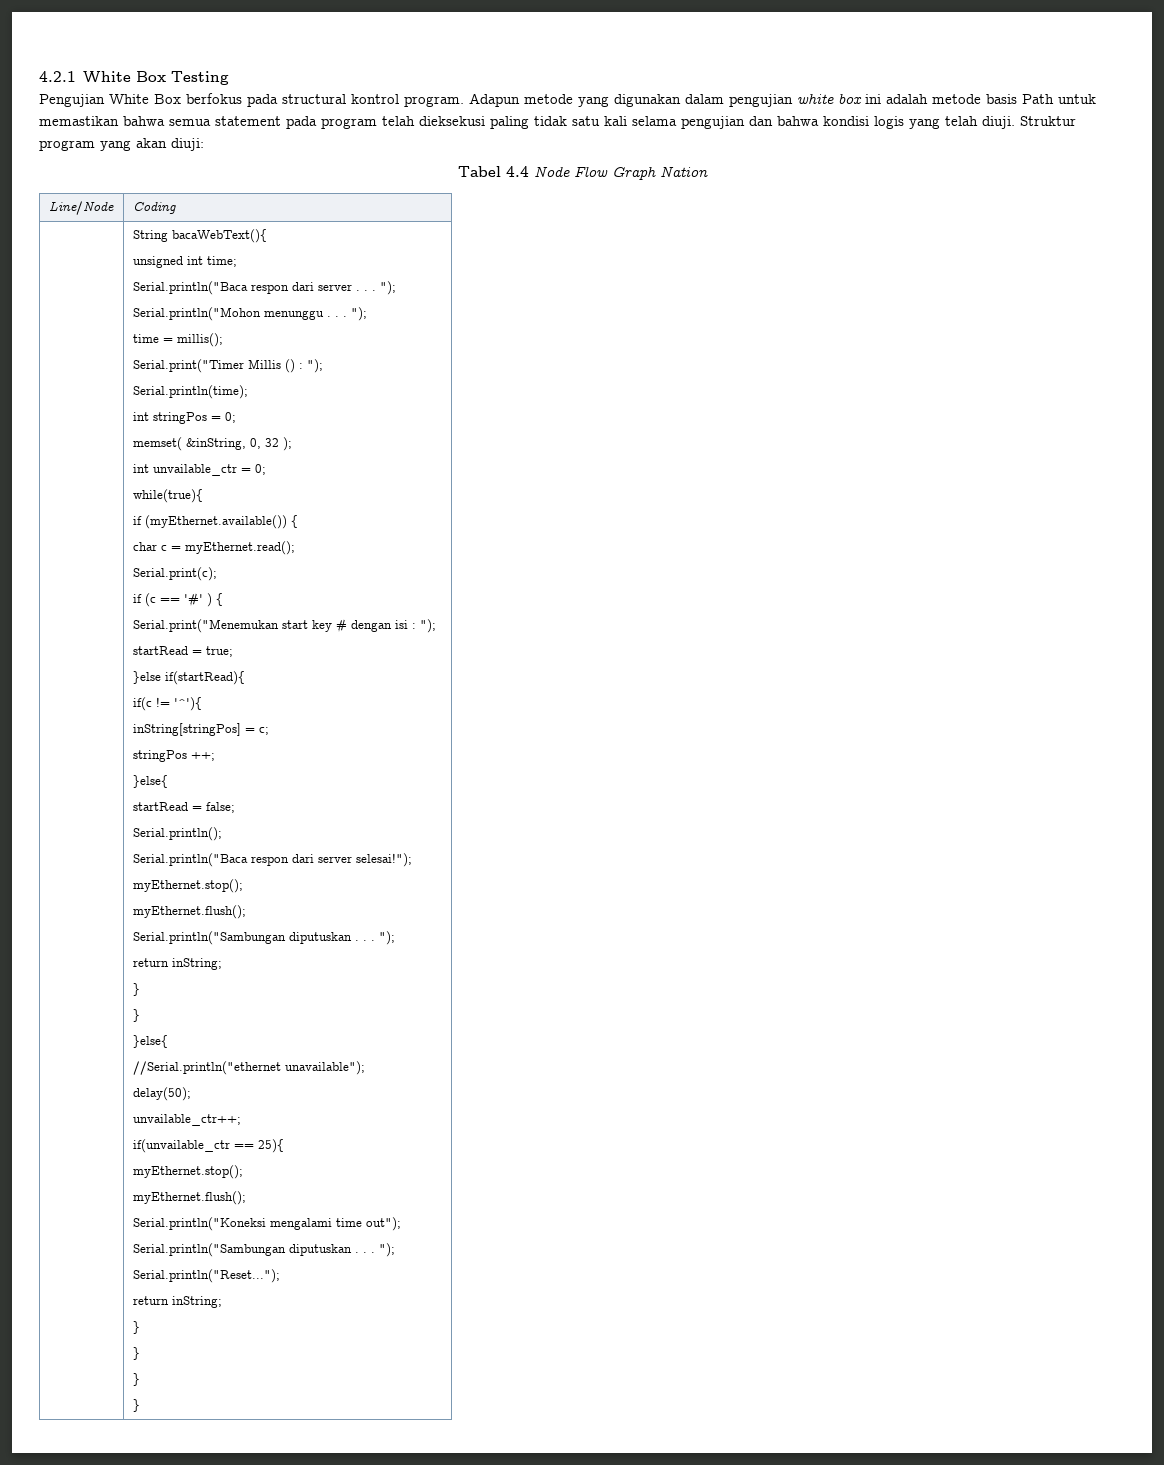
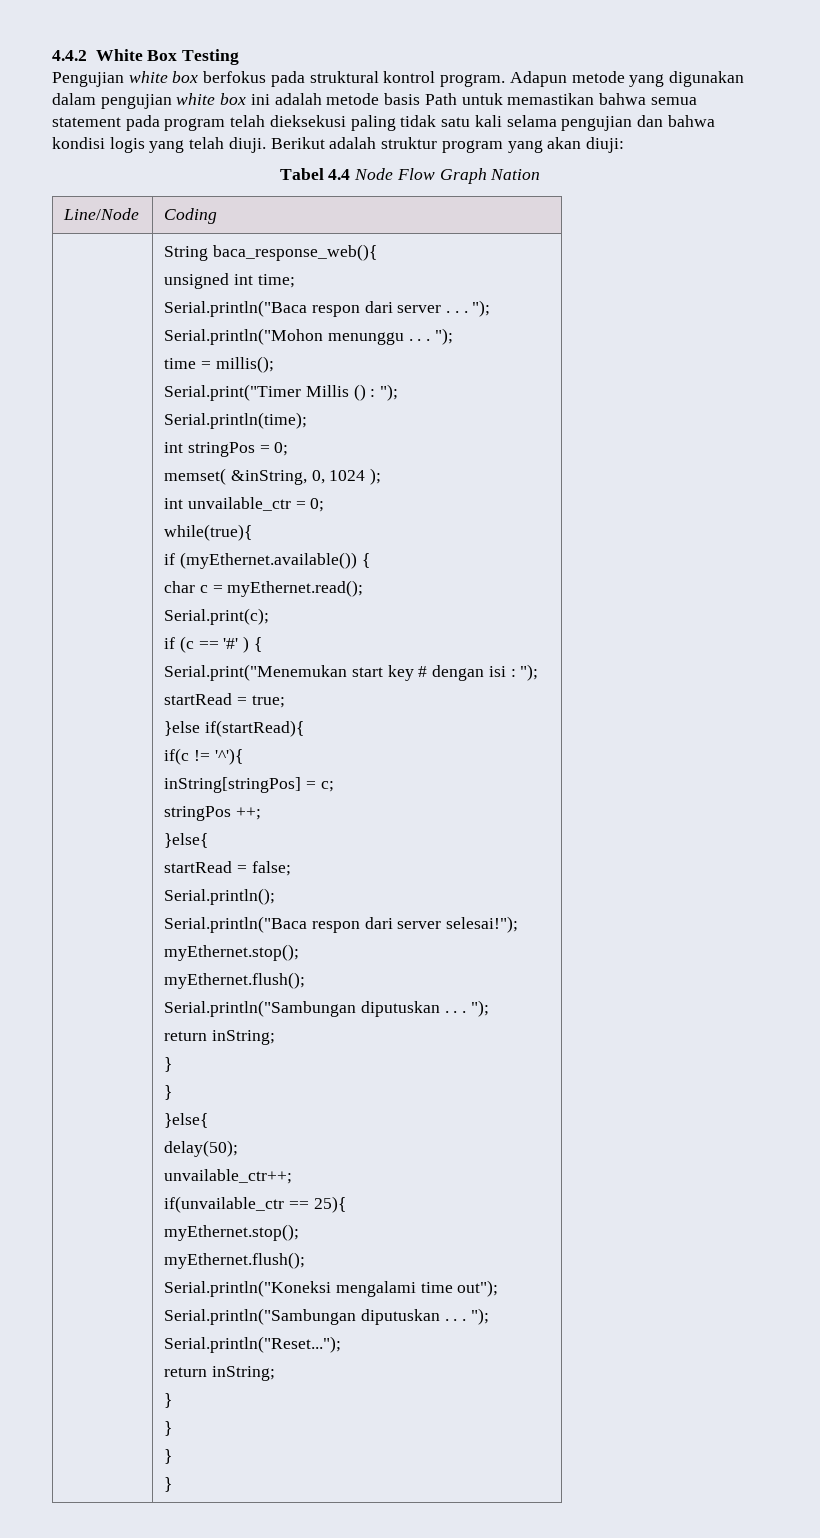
[39,71,76,82] 4.2.1 -> [52,50,87,61] 4.4.2
[109,94,181,104] White Box -> [128,71,199,83] white box
[282,94,346,104] structural -> [309,71,379,83] struktural
[1020,116,1076,126] Struktur -> [270,137,438,149] Berikut adalah struktur
[171,229,267,243] bacaWebText(){ -> [212,244,377,261] baca_response_web(){
[264,438,279,447] 32 -> [329,470,366,481] 1024
[132,1061,365,1075] // //Serial.println("ethernet unavailable"); -> (209, 1120) none

